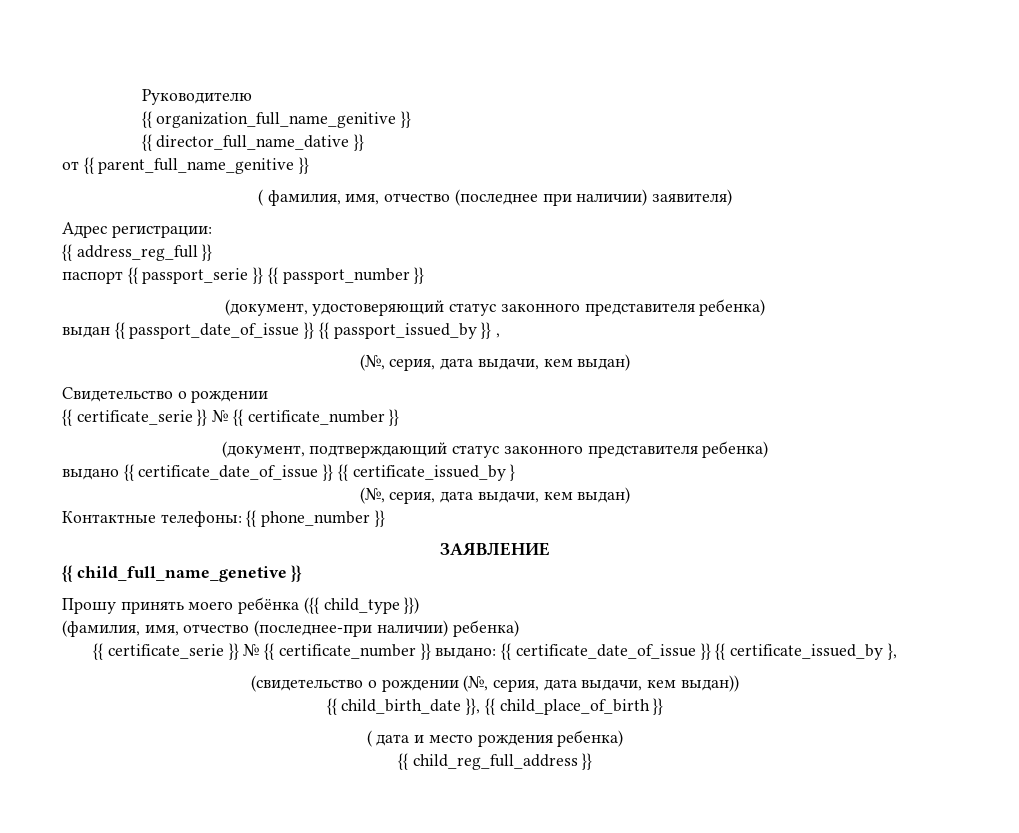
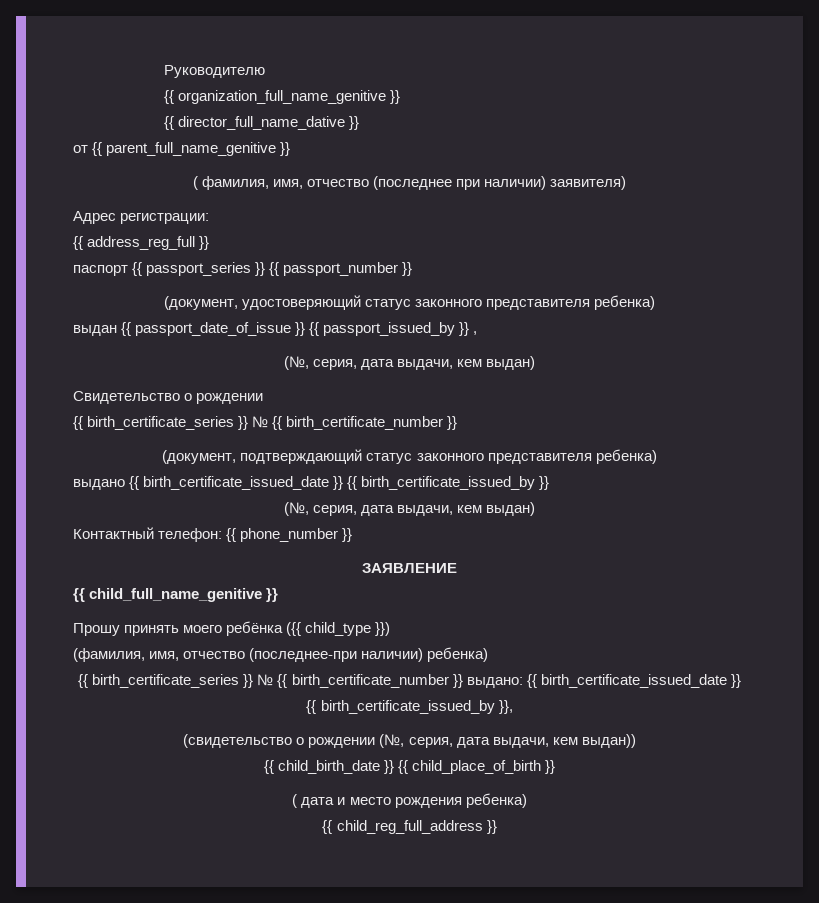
[142,268,249,284] passport_serie -> [146,262,252,276] passport_series
[76,409,385,426] certificate_serie }} № {{ certificate_number -> [87,416,444,430] birth_certificate_series }} № {{ birth_certificate_number
[138,464,516,481] [359,487,631,504] [62,511,242,527] certificate_date_of_issue }} {{ certificate_issued_by } // (№, серия, дата выдачи, кем выдан) // Контактные телефоны: -> [143,476,550,490] [283,502,536,516] [73,527,223,542] birth_certificate_issued_date }} {{ birth_certificate_issued_by }} // (№, серия, дата выдачи, кем выдан) // Контактный телефон:
[76,566,287,582] child_full_name_genetive -> [89,588,263,602] child_full_name_genitive
[108,643,416,660] certificate_serie }} № {{ certificate_number -> [92,674,449,688] birth_certificate_series }} № {{ birth_certificate_number
[515,643,897,660] certificate_date_of_issue }} {{ certificate_issued_by }, -> [540,674,741,688] [306,700,513,714] birth_certificate_issued_date }} {{ birth_certificate_issued_by }},
[466,698,481,715] }}, -> [383,760,394,774] }}

